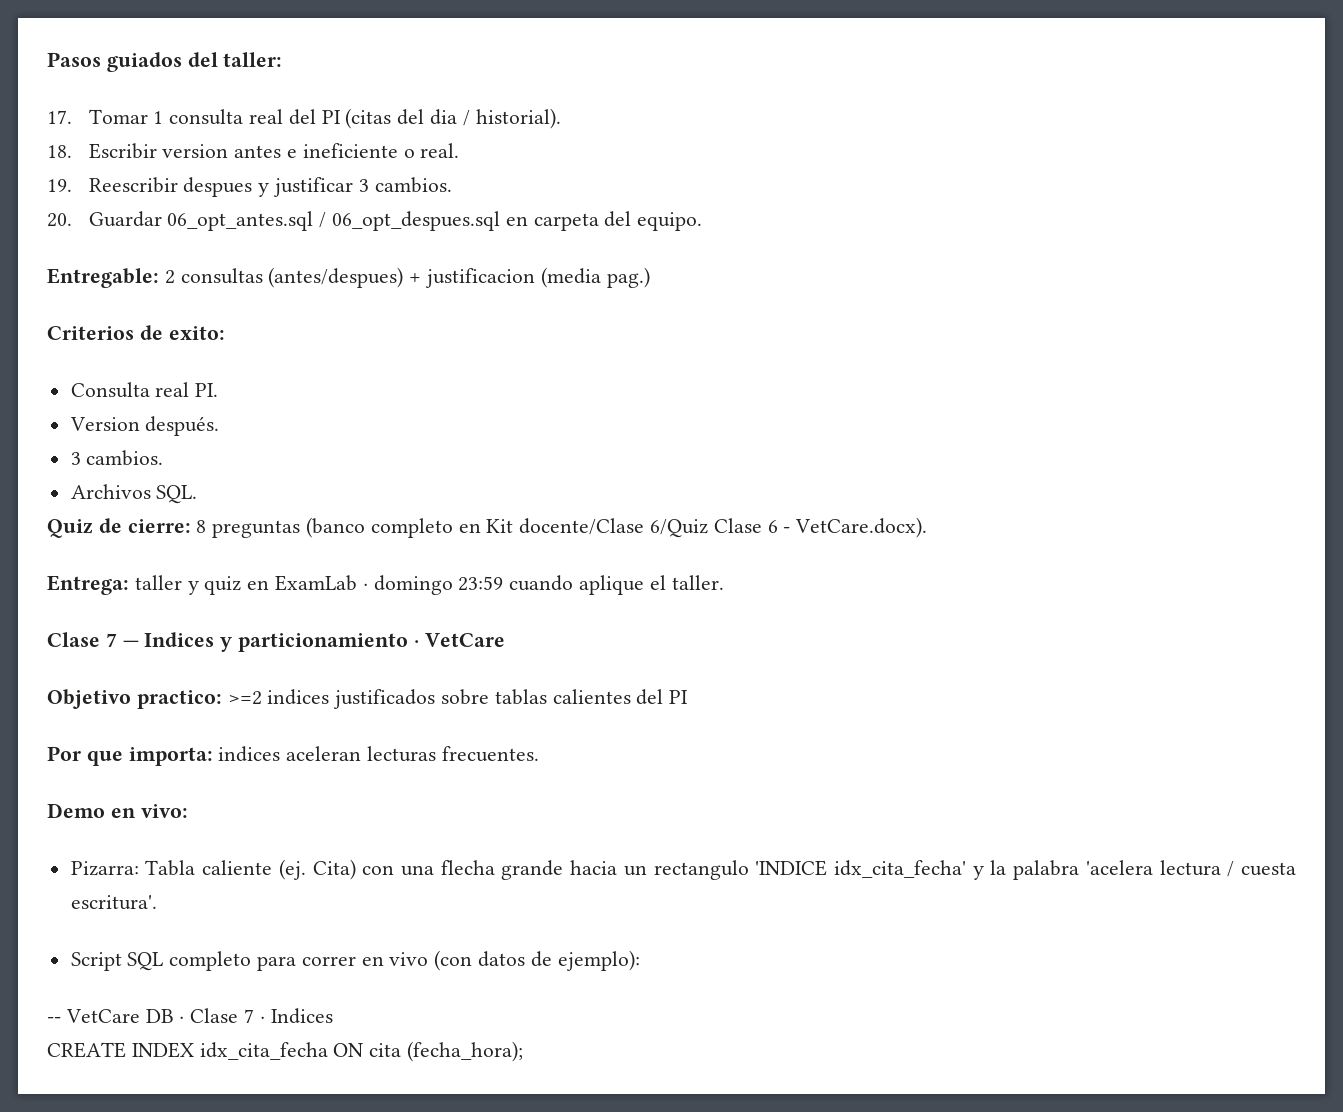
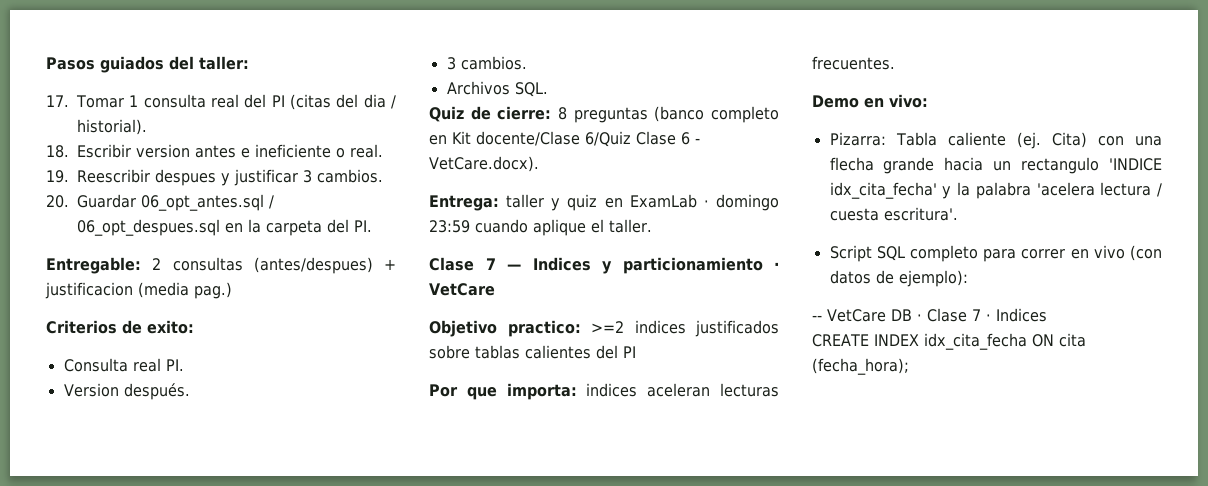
(528, 221) none -> [248,219,261,233] la
[637,212,703,231] equipo. -> [354,220,372,232] PI.

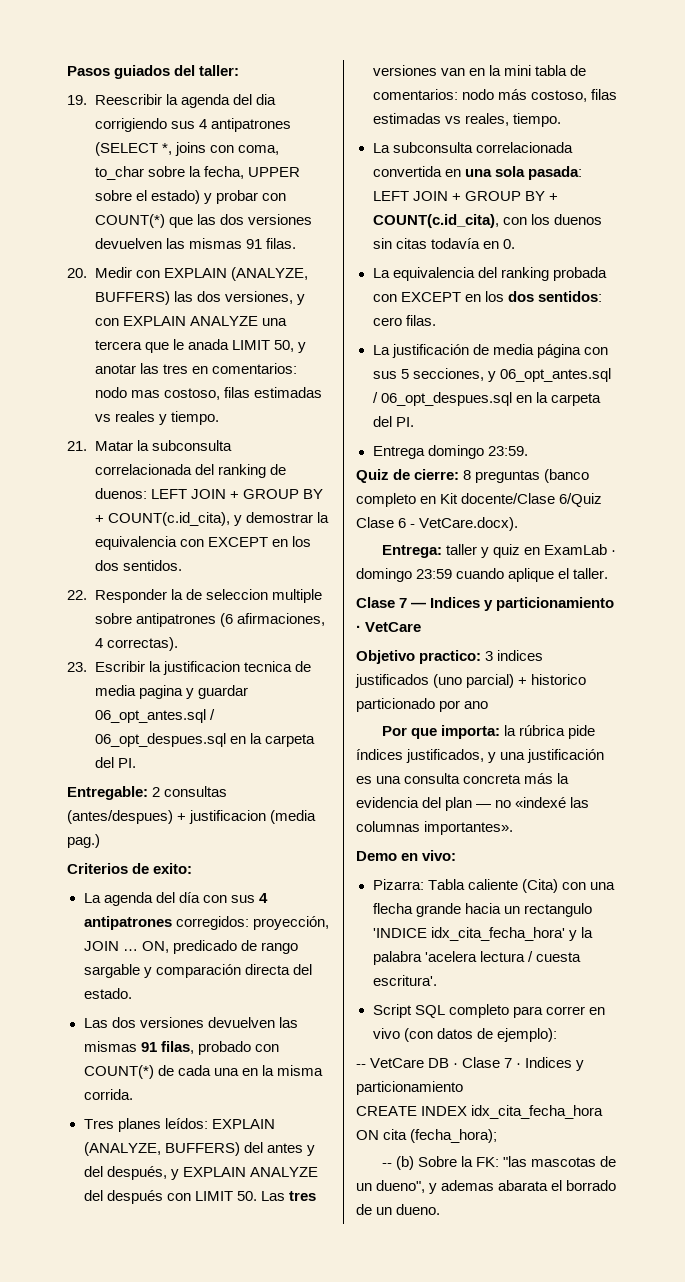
[46,94,396,110] [77,119,147,135] [46,144,383,158] [46,169,383,186] [46,194,136,208] 17. Tomar 1 consulta real del PI (citas del dia / historial). // 18. Escribir version antes e ineficiente o real. // 19. Reescribir despues y justificar 3 cambios. // 20. Guardar -> [67,94,276,108] [94,118,291,132] [94,142,279,156] [94,166,300,180] [94,190,286,204] [94,214,312,228] [94,238,296,249] [67,267,308,281] [94,291,305,305] [94,316,287,326] [94,339,306,353] [94,363,297,374] [94,387,322,400] [94,411,219,425] [67,440,232,451] [94,464,286,478] [94,488,323,499] [94,512,329,526] [94,536,311,550] [94,560,182,571] [67,589,322,603] [94,613,325,627] [94,637,178,651] [67,661,311,675] [94,685,248,699] 19. Reescribir la agenda del dia corrigiendo sus 4 antipatrones (SELECT *, joins con coma, to_char sobre la fecha, UPPER sobre el estado) y probar con COUNT(*) que las dos versiones devuelven las mismas 91 filas. // 20. Medir con EXPLAIN (ANALYZE, BUFFERS) las dos versiones, y con EXPLAIN ANALYZE una tercera que le anada LIMIT 50, y anotar las tres en comentarios: nodo mas costoso, filas estimadas vs reales y tiempo. // 21. Matar la subconsulta correlacionada del ranking de duenos: LEFT JOIN + GROUP BY + COUNT(c.id_cita), y demostrar la equivalencia con EXCEPT en los dos sentidos. // 22. Responder la de seleccion multiple sobre antipatrones (6 afirmaciones, 4 correctas). // 23. Escribir la justificacion tecnica de media pagina y guardar
[63,358,184,372] [63,383,190,400] [446,56,527,70] [446,81,548,97] Consulta real PI. // Version después. // 3 cambios. // Archivos SQL. -> [83,892,268,906] [83,916,329,930] [83,940,298,954] [83,964,312,978] [83,988,132,999] [83,1017,298,1028] [83,1041,279,1055] [83,1065,323,1079] [83,1089,133,1100] [83,1118,275,1132] [83,1142,315,1156] [83,1166,318,1180] [83,1190,316,1204] [372,65,586,76] [372,89,617,102] [372,113,561,127] [372,142,573,153] [372,166,582,180] [372,191,558,201] [372,214,602,228] [372,238,515,249] [372,267,607,281] [372,291,602,302] [372,315,436,326] [372,344,608,358] [372,368,611,382] [372,392,601,406] [372,416,414,427] [372,445,528,459] La agenda del día con sus 4 antipatrones corregidos: proyección, JOIN … ON, predicado de rango sargable y comparación directa del estado. // Las dos versiones devuelven las mismas 91 filas, probado con COUNT(*) de cada una en la misma corrida. // Tres planes leídos: EXPLAIN (ANALYZE, BUFFERS) del antes y del después, y EXPLAIN ANALYZE del después con LIMIT 50. Las tres versiones van en la mini tabla de comentarios: nodo más costoso, filas estimadas vs reales, tiempo. // La subconsulta correlacionada convertida en una sola pasada: LEFT JOIN + GROUP BY + COUNT(c.id_cita), con los duenos sin citas todavía en 0. // La equivalencia del ranking probada con EXCEPT en los dos sentidos: cero filas. // La justificación de media página con sus 5 secciones, y 06_opt_antes.sql / 06_opt_despues.sql en la carpeta del PI. // Entrega domingo 23:59.
[591,321,624,333] >=2 -> [485,651,494,661] 3
[429,345,636,359] [429,383,779,400] [812,56,895,70] sobre tablas calientes del PI // Por que importa: indices aceleran lecturas frecuentes. -> [433,674,587,688] [356,698,489,712] [382,725,596,739] [356,749,605,763] [356,773,570,784] [356,797,590,811] [356,821,514,835] (uno parcial) + historico particionado por ano // Por que importa: la rúbrica pide índices justificados, y una justificación es una consulta concreta más la evidencia del plan — no «indexé las columnas importantes».
[1016,132,1087,149] (ej. Cita) -> [521,879,558,893] (Cita)
[829,182,937,199] idx_cita_fecha' -> [430,927,565,941] idx_cita_fecha_hora'
(1047, 315) none -> [576,1060,585,1071] [356,1081,463,1095] y particionamiento
[923,333,1027,350] idx_cita_fecha -> [471,1105,604,1119] idx_cita_fecha_hora
(909, 366) none -> [382,1156,617,1170] [356,1180,617,1194] [356,1204,441,1215] // -- (b) Sobre la FK: "las mascotas de un dueno", y ademas abarata el borrado de un dueno.

